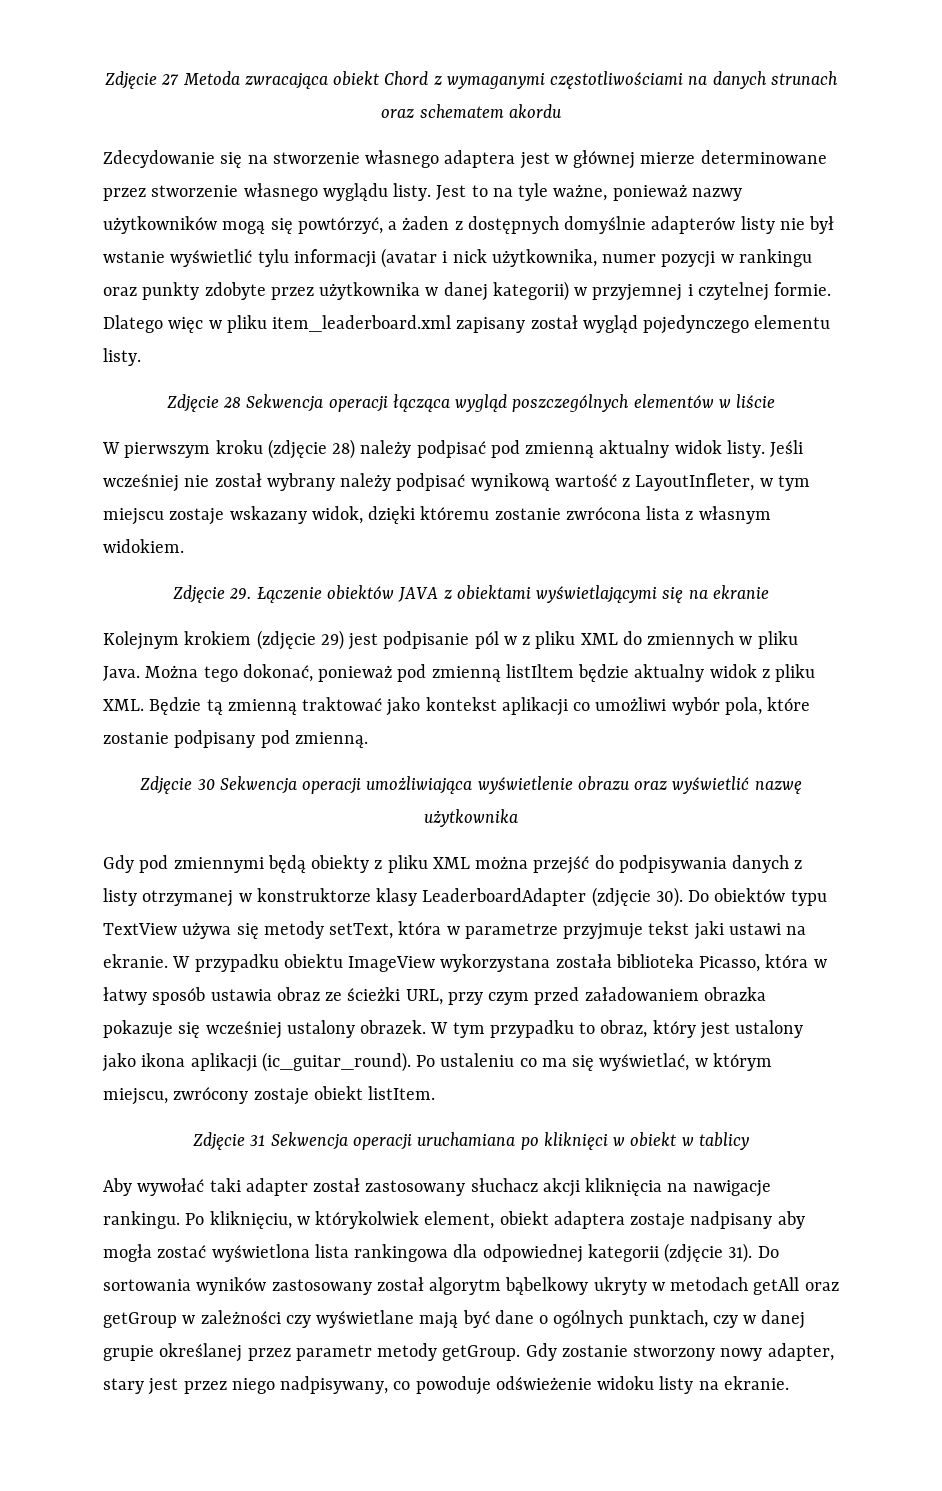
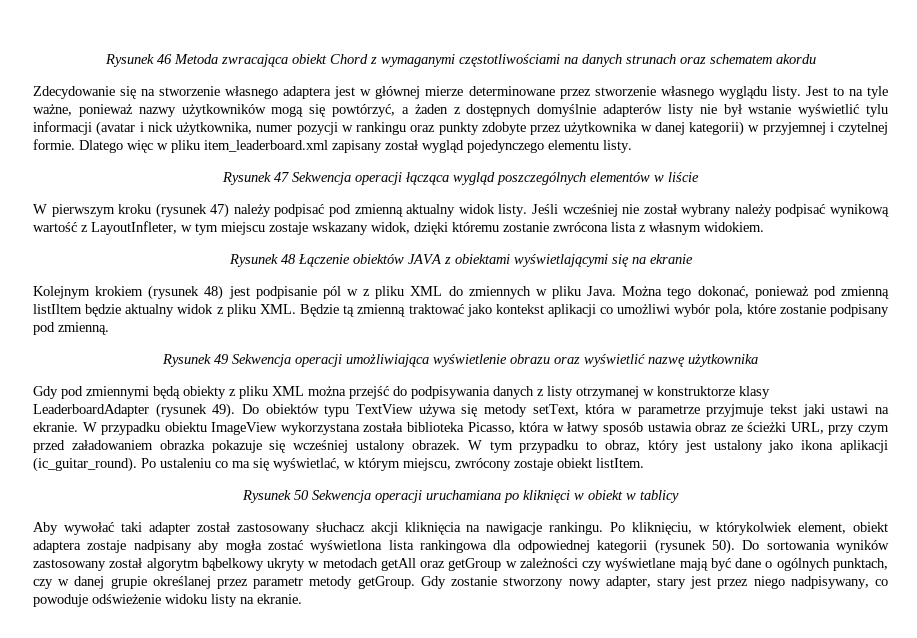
[105,71,180,89] Zdjęcie 27 -> [104,54,172,67] Rysunek 46
[166,394,242,412] Zdjęcie 28 -> [222,172,289,185] Rysunek 47
[267,439,356,459] (zdjęcie 28) -> [155,203,230,218] (rysunek 47)
[173,585,252,603] Zdjęcie 29. -> [228,254,296,267] Rysunek 48
[256,630,344,650] (zdjęcie 29) -> [148,285,224,300] (rysunek 48)
[140,776,215,794] Zdjęcie 30 -> [162,354,229,367] Rysunek 49
[591,887,683,907] (zdjęcie 30). -> [155,403,236,418] (rysunek 49).
[193,1132,266,1150] Zdjęcie 31 -> [242,490,309,503] Rysunek 50
[664,1243,753,1263] (zdjęcie 31). -> [654,539,735,554] (rysunek 50).

